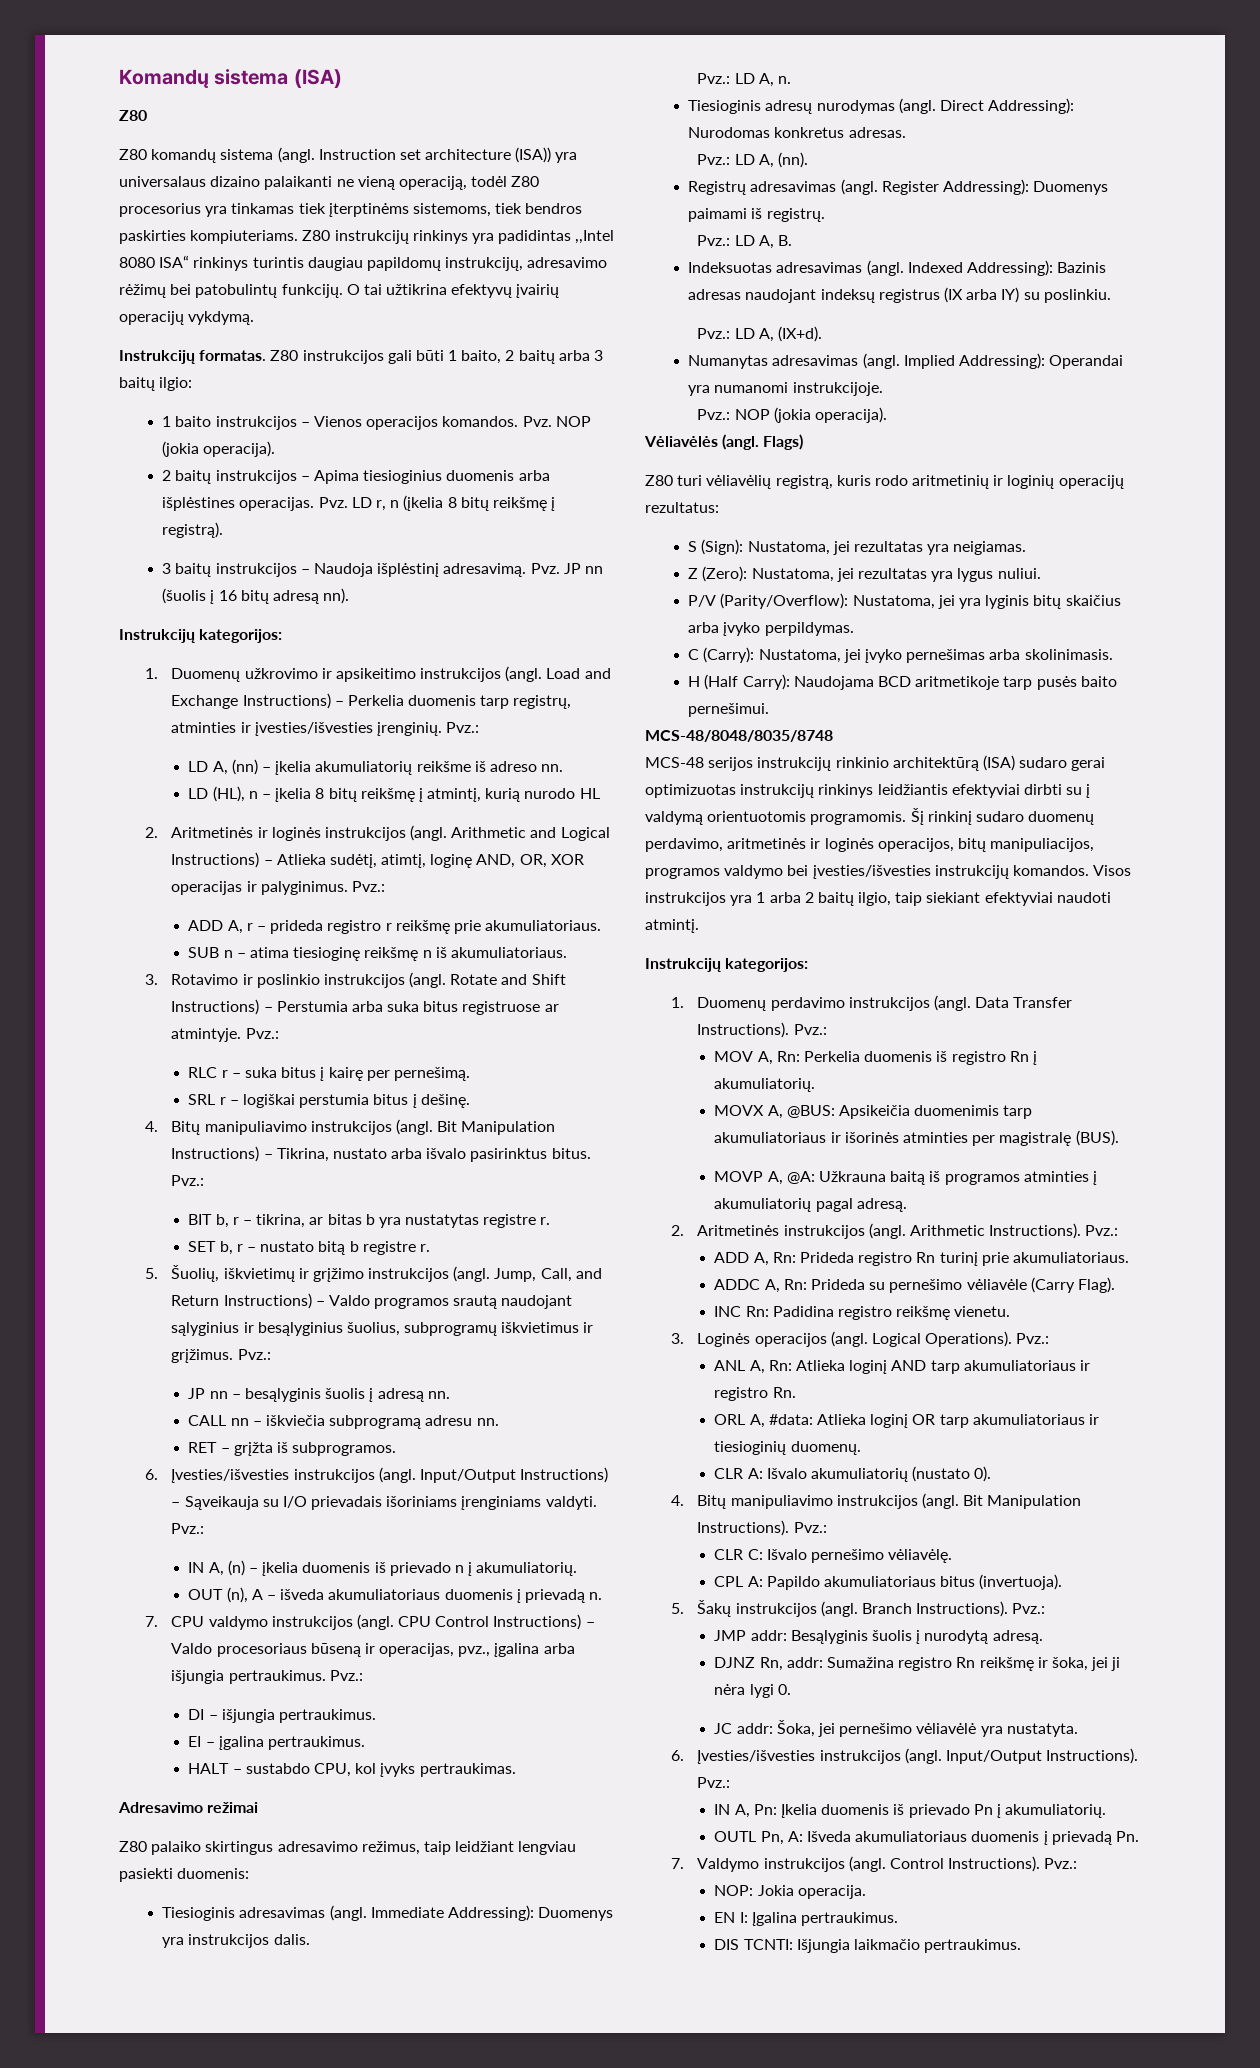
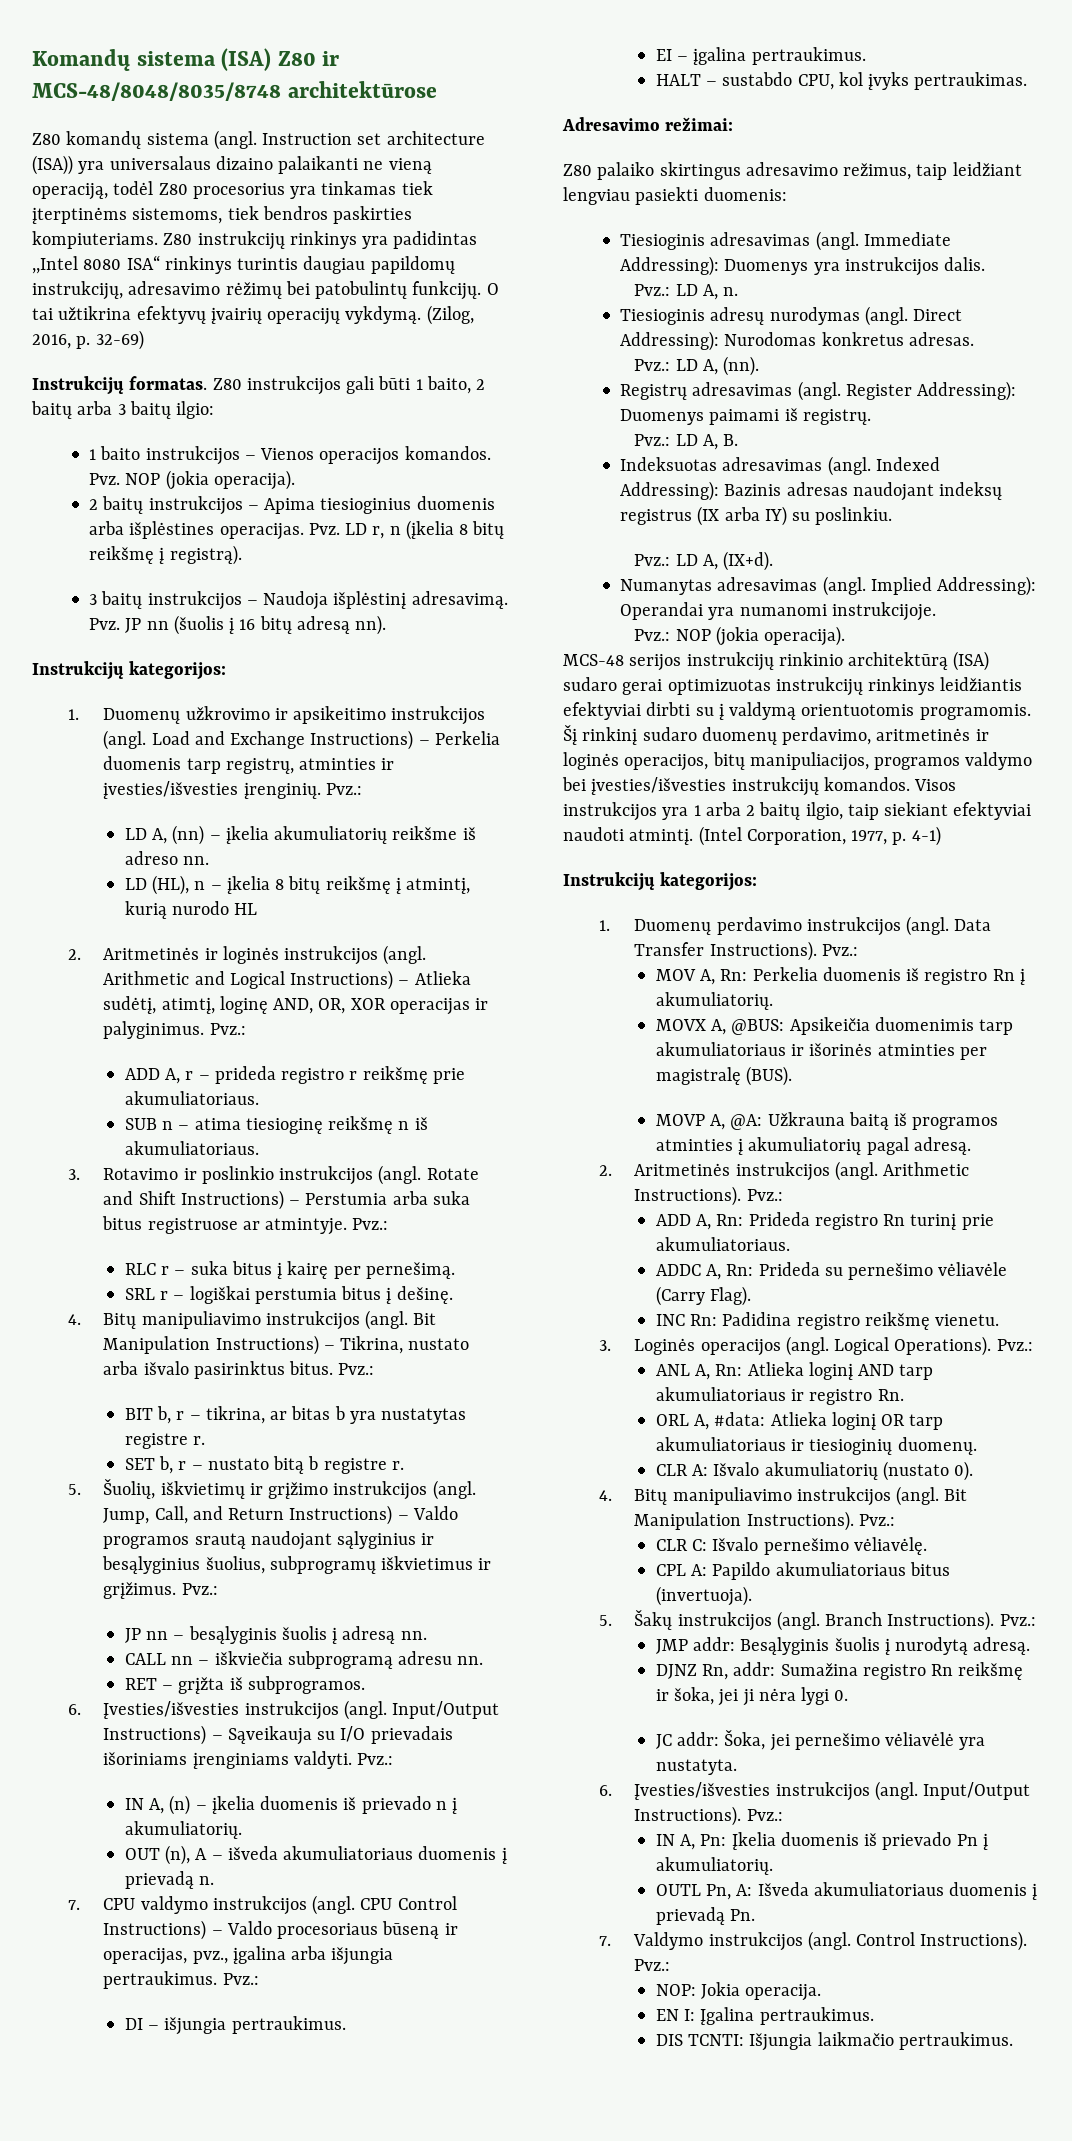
[119,110,147,121] // Z80 -> [277,51,340,66] [32,81,437,101] Z80 ir MCS-48/8048/8035/8748 architektūrose
(255, 318) none -> [426,305,474,325] [32,330,144,350] (Zilog, 2016, p. 32-69)
[207,1802,259,1813] režimai -> [665,117,734,131] režimai:
[644,434,804,450] [645,475,1124,489] [645,502,719,513] [688,539,1027,555] [688,566,1041,582] [688,593,1121,609] [688,622,854,636] [688,647,1113,663] [688,674,1117,690] [688,703,770,717] [645,730,833,742] // Vėliavėlės (angl. Flags) // Z80 turi vėliavėlių registrą, kuris rodo aritmetinių ir loginių operacijų rezultatus: // S (Sign): Nustatoma, jei rezultatas yra neigiamas. // Z (Zero): Nustatoma, jei rezultatas yra lygus nuliui. // P/V (Parity/Overflow): Nustatoma, jei yra lyginis bitų skaičius arba įvyko perpildymas. // C (Carry): Nustatoma, jei įvyko pernešimas arba skolinimasis. // H (Half Carry): Naudojama BCD aritmetikoje tarp pusės baito pernešimui. // MCS-48/8048/8035/8748 -> (846, 636) none
(699, 926) none -> [698,826,941,846] (Intel Corporation, 1977, p. 4-1)

